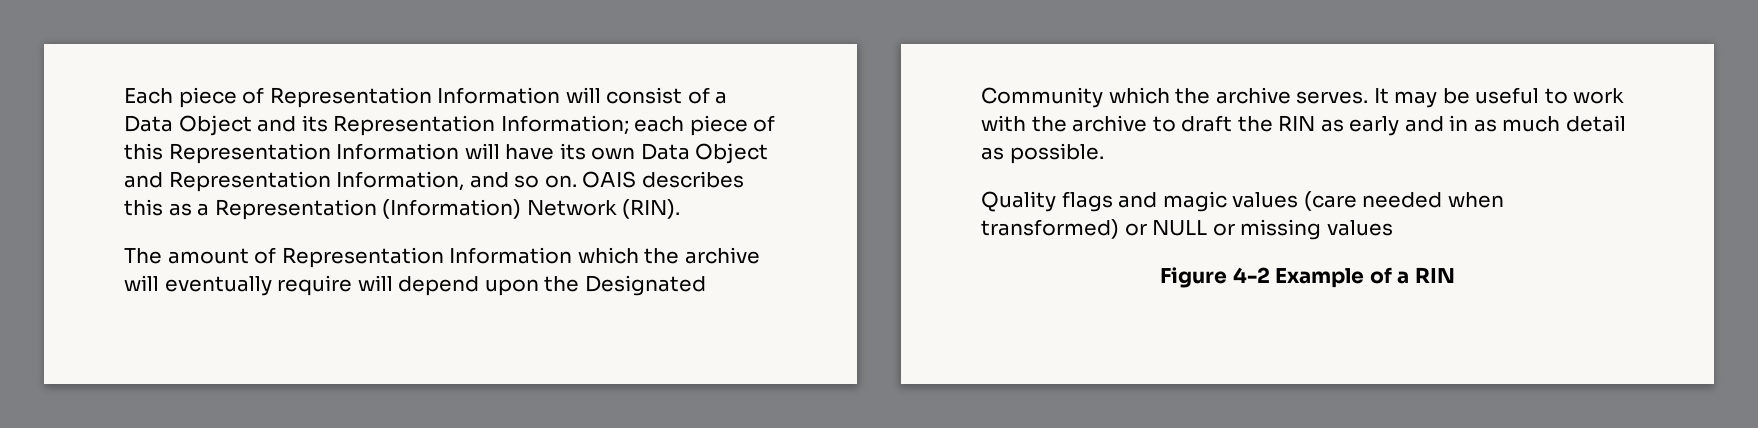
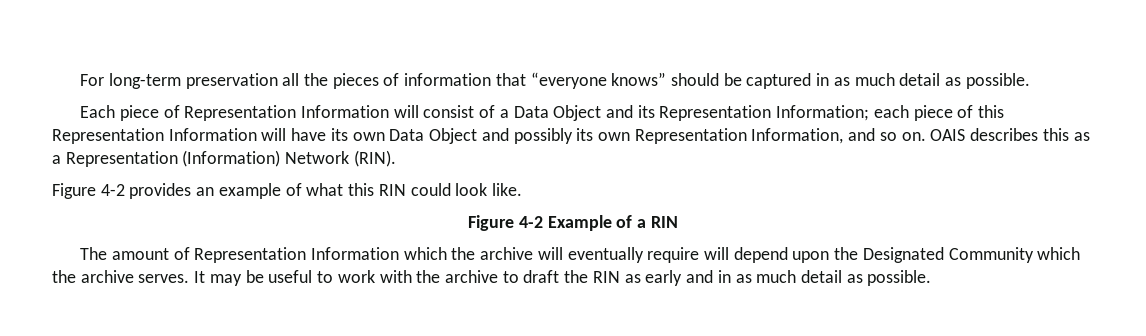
(124, 96) none -> [80,72,1030,89] For long-term preservation all the pieces of information that “everyone knows” should be captured in as much detail as possible. //
(163, 180) none -> [513,128,630,144] possibly its own
(681, 209) none -> [52,183,522,199] [468,215,678,231] // Figure 4-2 provides an example of what this RIN could look like. // Figure 4-2 Example of a RIN
[981,191,1504,212] [981,219,1393,240] [1160,267,1455,288] // Quality flags and magic values (care needed when transformed) or NULL or missing values // Figure 4-2 Example of a RIN -> (932, 278) none

